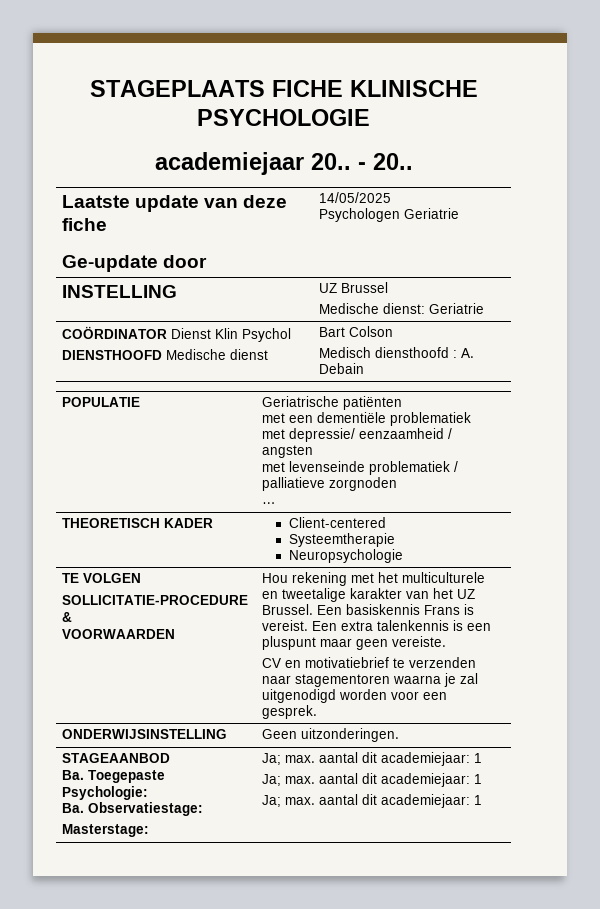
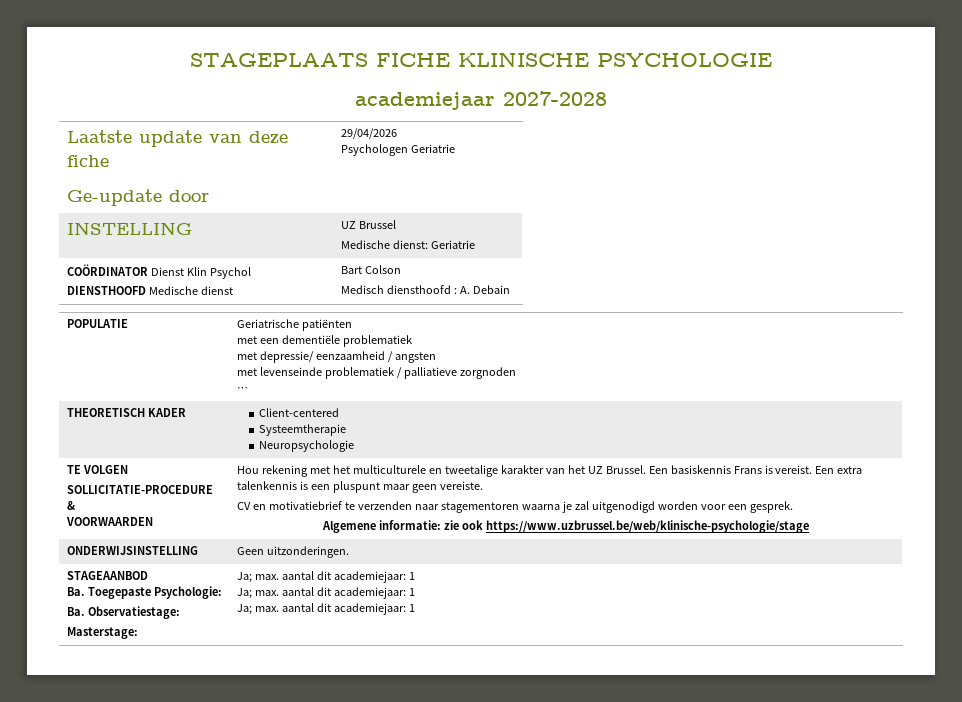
[310,153,413,170] 20.. - 20.. -> [503,91,607,106] 2027-2028
[319,192,392,203] 14/05/2025 -> [340,128,397,139] 29/04/2026
(318, 712) none -> [322,520,809,533] // Algemene informatie: zie ook https://www.uzbrussel.be/web/klinische-psychologie/stage

